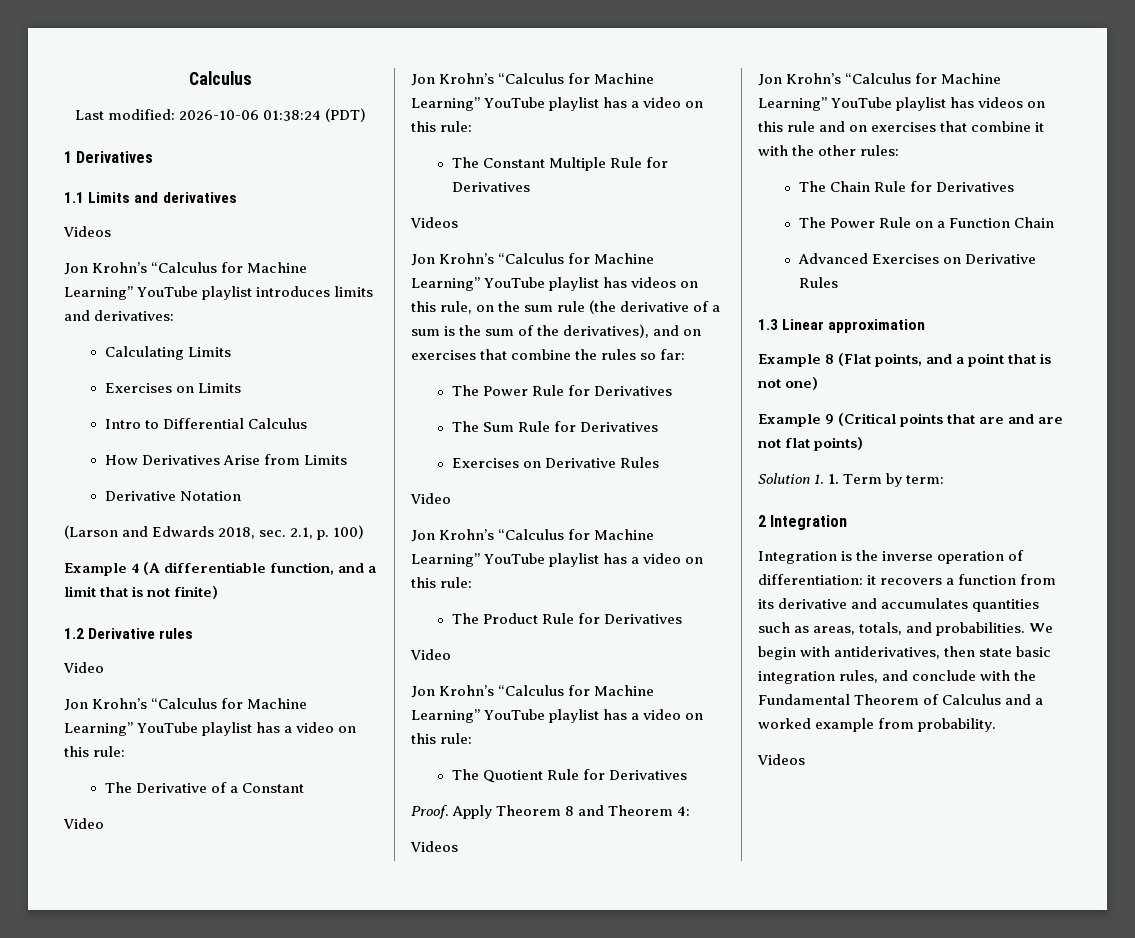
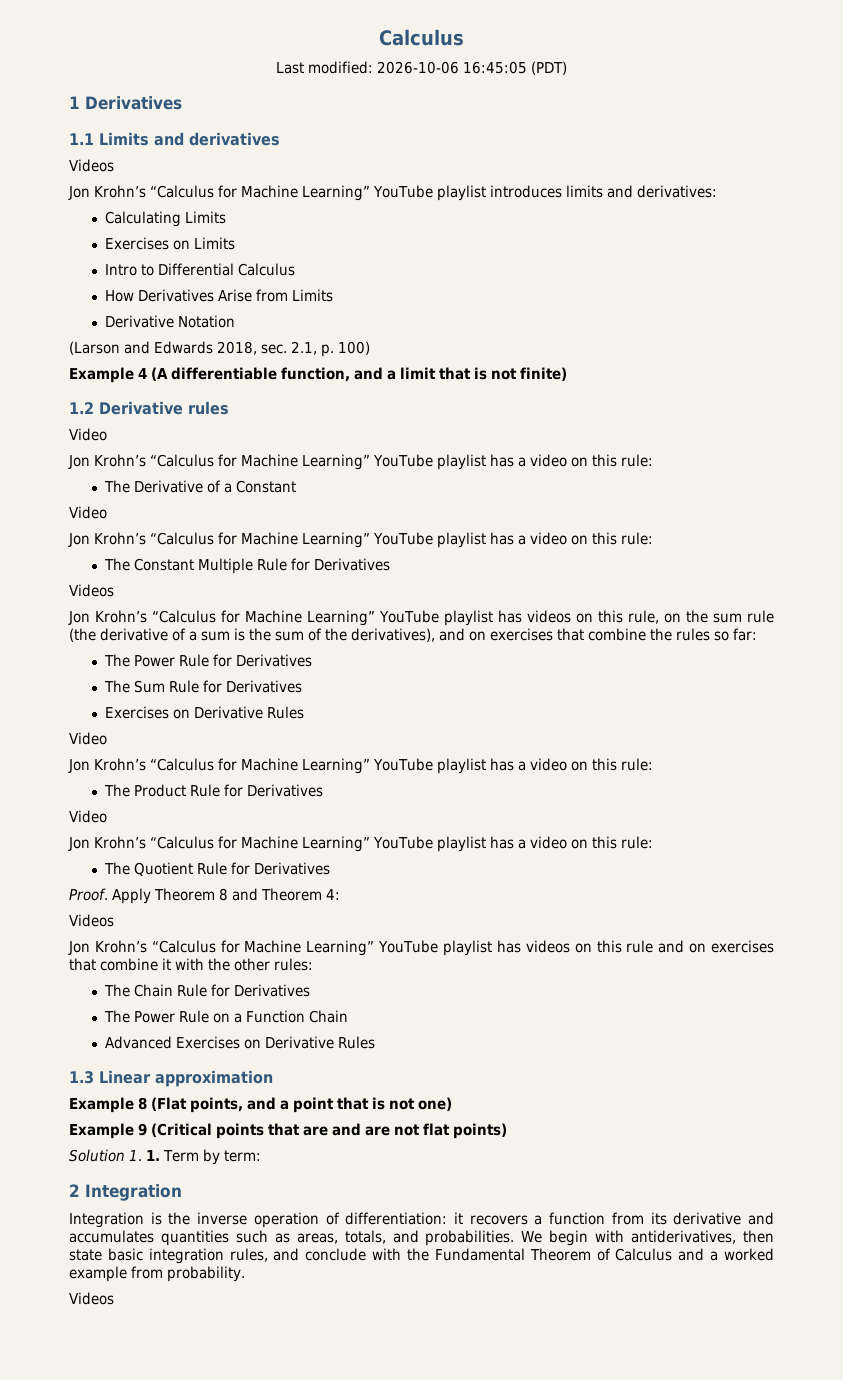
[263,110,322,121] 01:38:24 -> [463,61,527,74] 16:45:05

